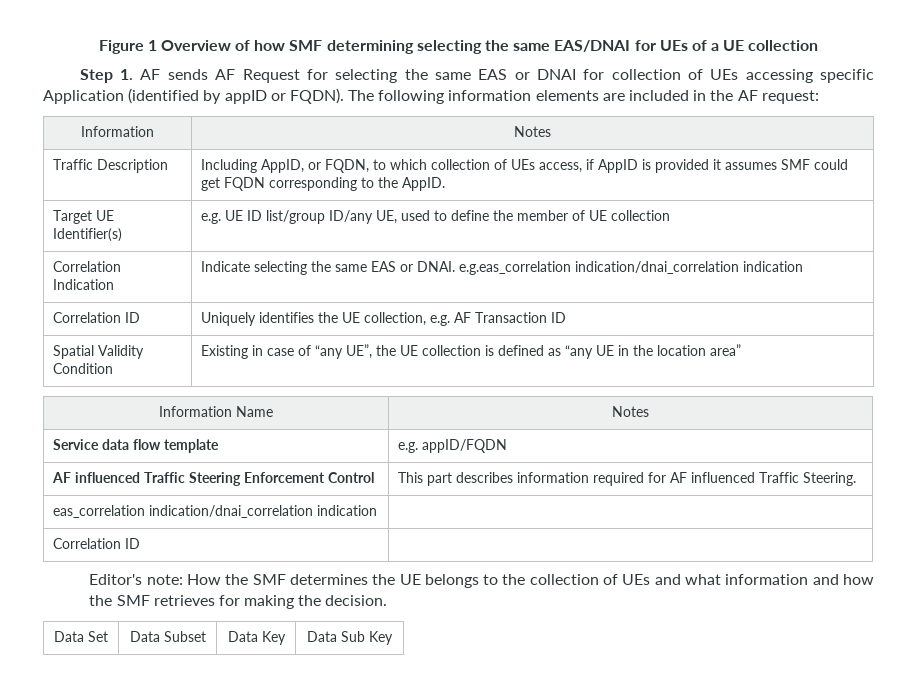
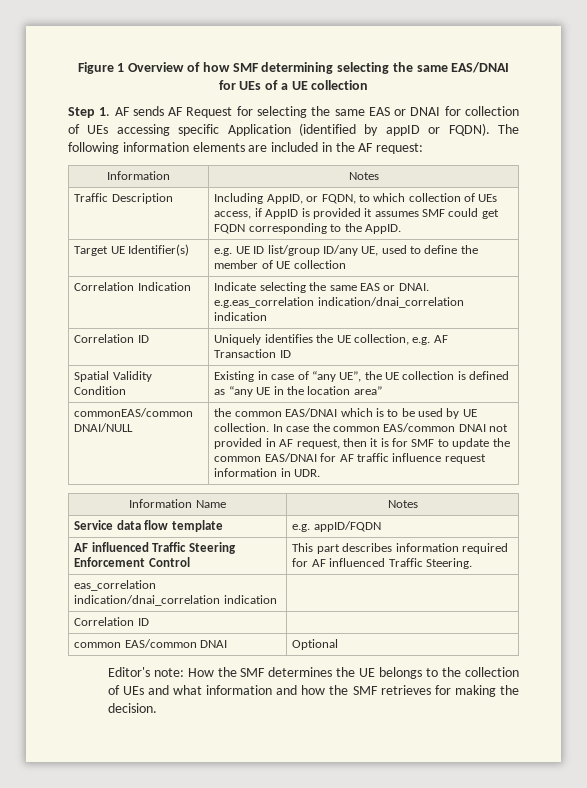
(741, 350) none -> [74,408,194,417] [74,423,134,432] [214,408,477,419] [214,423,509,432] [214,438,510,449] [214,453,486,464] [214,468,321,477] // commonEAS/common DNAI/NULL | the common EAS/DNAI which is to be used by UE collection. In case the common EAS/common DNAI not provided in AF request, then it is for SMF to update the common EAS/DNAI for AF traffic influence request information in UDR.
(140, 543) none -> [74,639,228,648] [292,639,339,650] // common EAS/common DNAI | Optional
[54,631,108,642] [129,631,206,642] [227,631,286,645] [307,631,394,645] // Data Set | Data Subset | Data Key | Data Sub Key -> (157, 708) none

